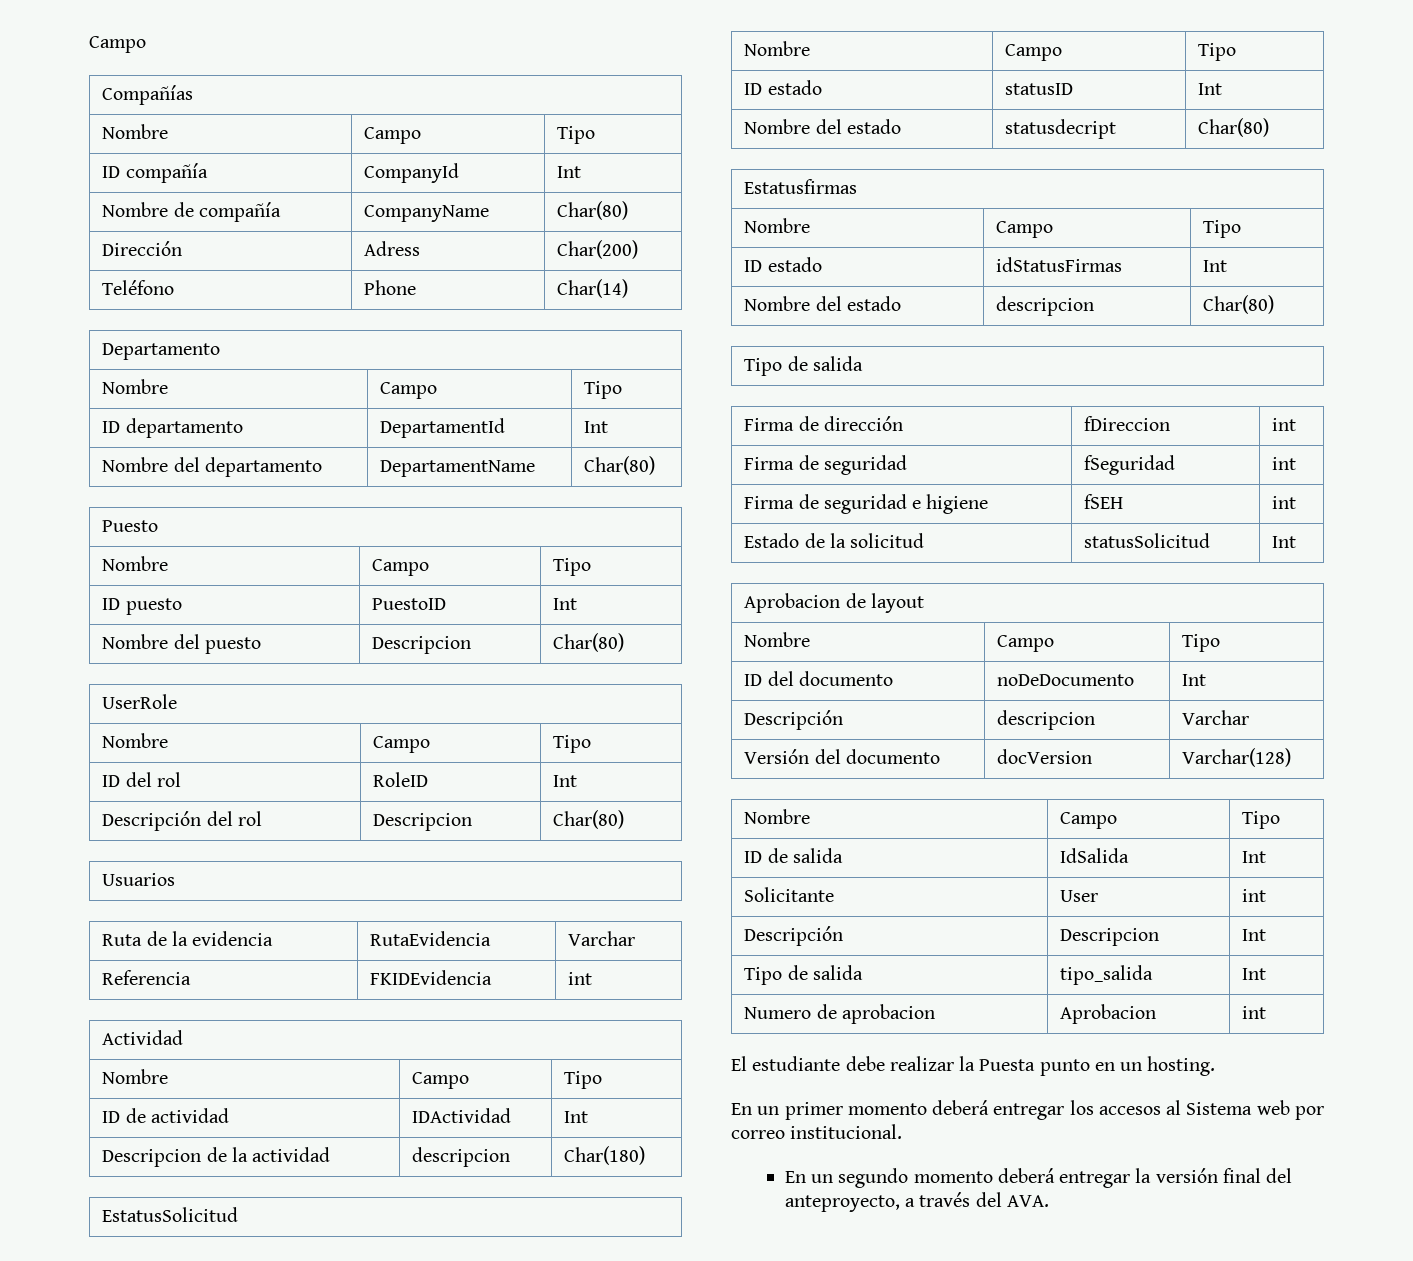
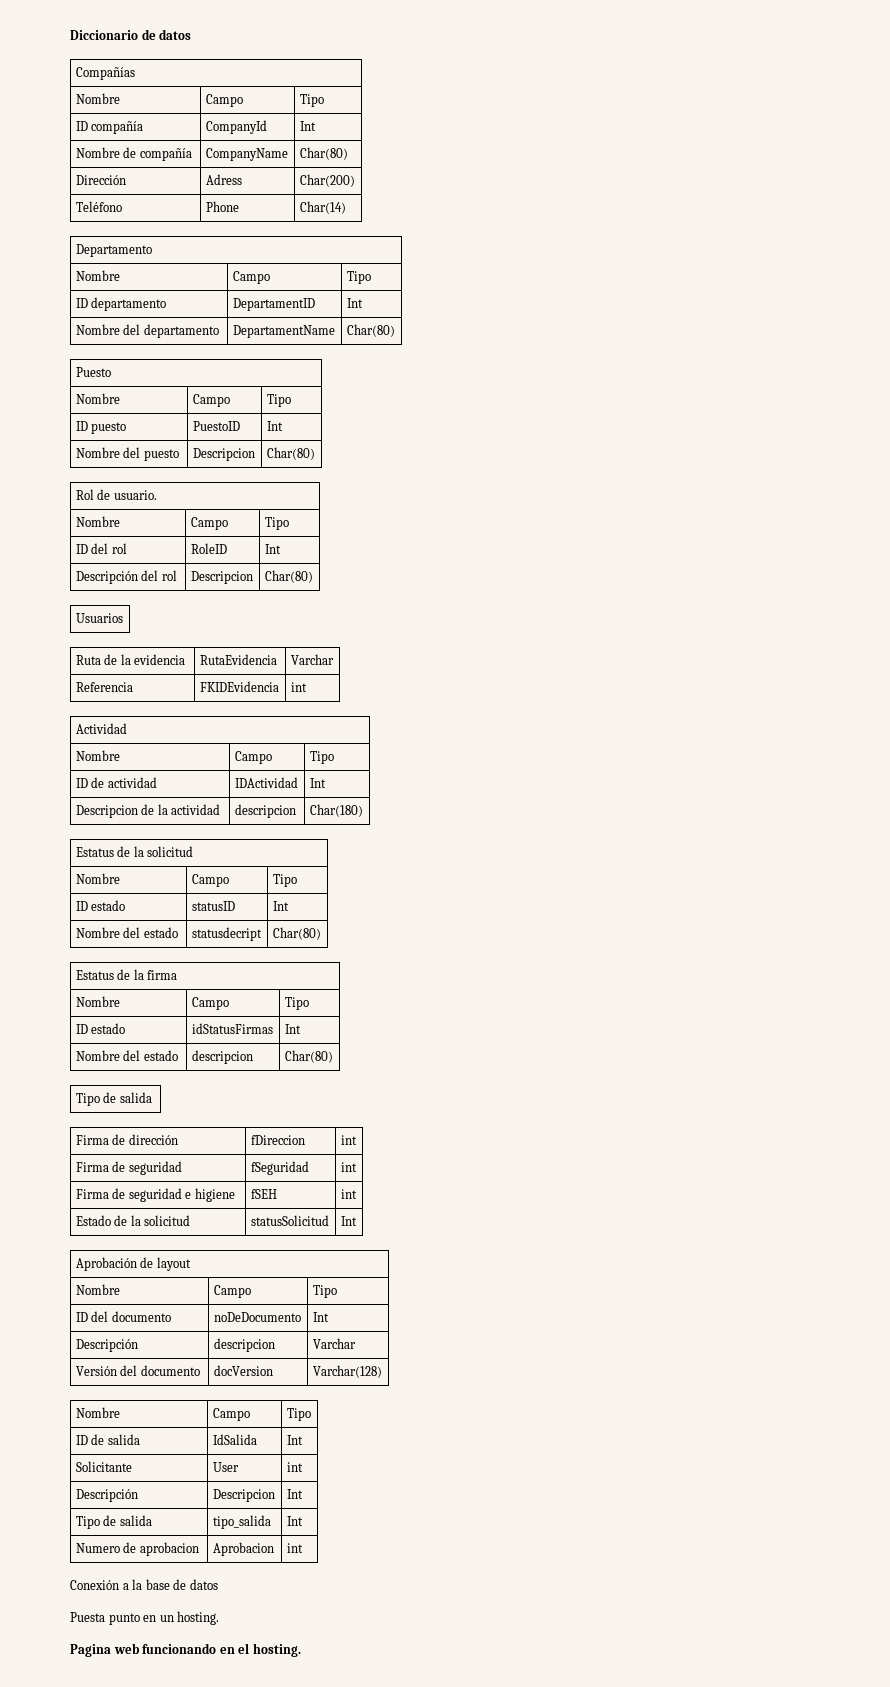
[89,36,146,53] Campo -> [70,29,192,40] Diccionario de datos
[380,418,506,438] DepartamentId -> [232,298,315,311] DepartamentID
[102,694,178,709] UserRole -> [75,489,157,500] Rol de usuario.
[102,1207,239,1222] EstatusSolicitud -> [75,846,194,857] Estatus de la solicitud
[744,179,858,194] Estatusfirmas -> [75,969,178,980] Estatus de la firma
[744,593,841,613] Aprobacion -> [75,1257,137,1271] Aprobación
[731,1056,976,1071] El estudiante debe realizar la -> [70,1579,218,1590] Conexión a la base de datos //
[731,1100,1324,1120] [731,1124,903,1139] [784,1168,1293,1188] [784,1192,1049,1212] En un primer momento deberá entregar los accesos al Sistema web por correo institucional. // En un segundo momento deberá entregar la versión final del anteproyecto, a través del AVA. -> [70,1643,301,1657] Pagina web funcionando en el hosting.

